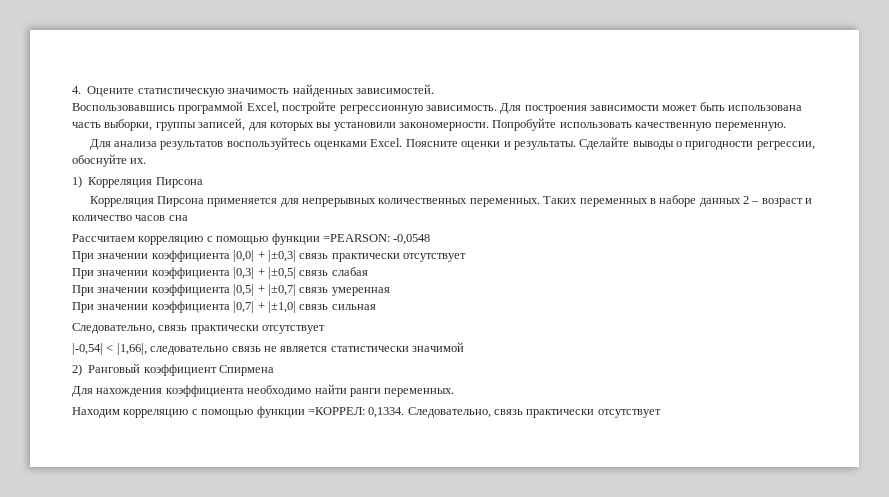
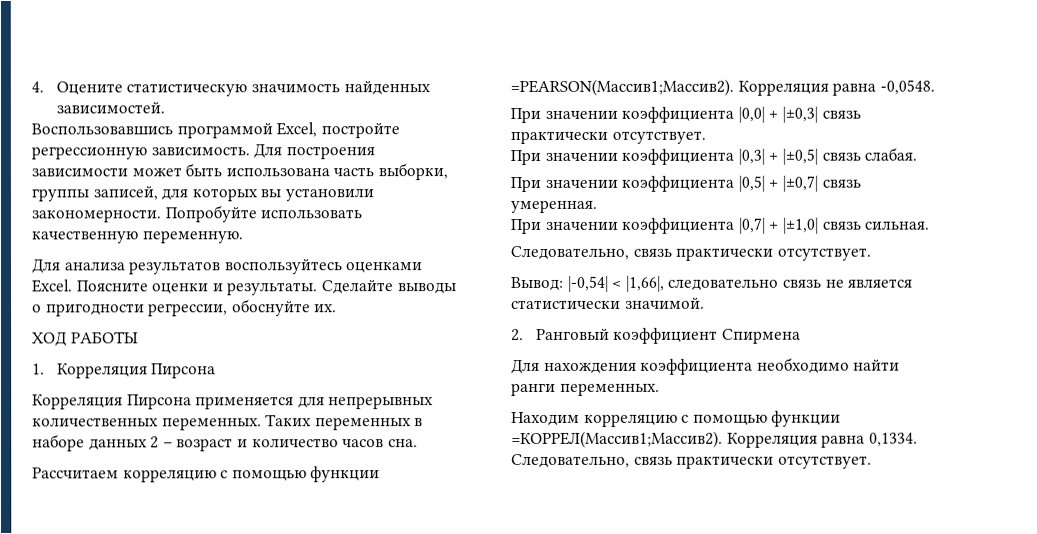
[72,176,82,188] 1) -> [32,331,139,347] [32,363,45,375] ХОД РАБОТЫ // 1.
[168,215,188,221] сна -> [387,439,418,448] сна.
[322,234,431,245] =PEARSON: -0,0548 -> [510,78,935,97] =PEARSON(Массив1;Массив2). Корреляция равна -0,0548.
[403,253,466,262] отсутствует -> [611,130,706,144] отсутствует.
[331,267,368,276] слабая -> [864,147,918,161] слабая.
[331,287,390,296] умеренная -> [510,199,597,214] умеренная.
[331,304,376,310] [72,323,326,334] сильная // Следовательно, связь практически отсутствует // -> [864,220,930,230] [510,245,871,261] [511,276,564,292] сильная. // Следовательно, связь практически отсутствует. // Вывод:
[412,342,464,352] [72,364,82,376] значимой // 2) -> [624,296,705,309] [511,328,524,342] значимой. // 2.
[307,407,365,415] =КОРРЕЛ: -> [511,430,866,449] =КОРРЕЛ(Массив1;Массив2). Корреляция равна
[597,409,661,418] отсутствует -> [777,455,872,469] отсутствует.

